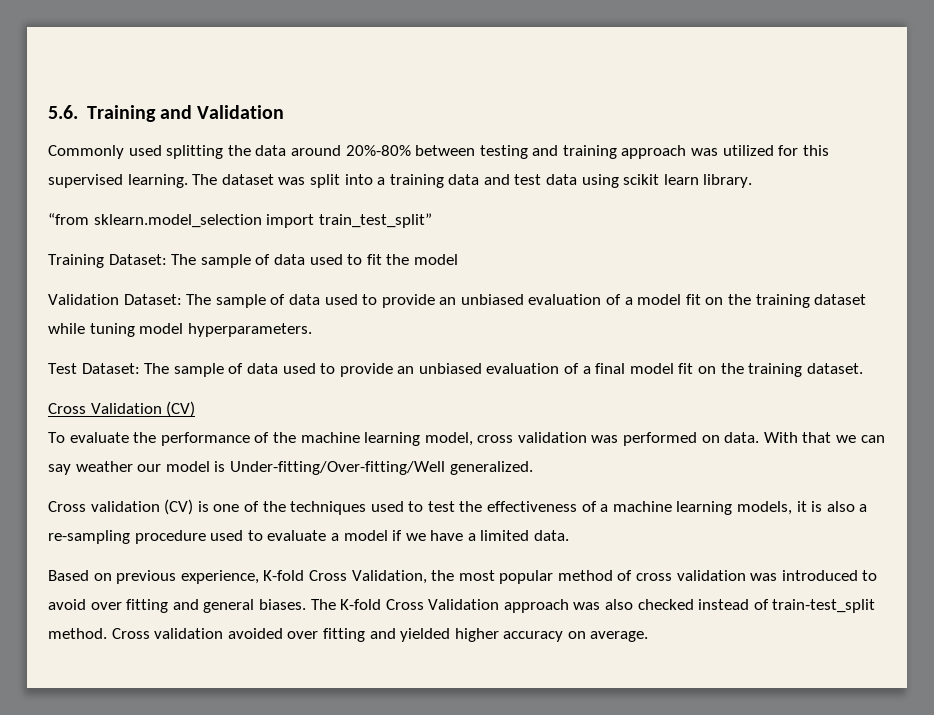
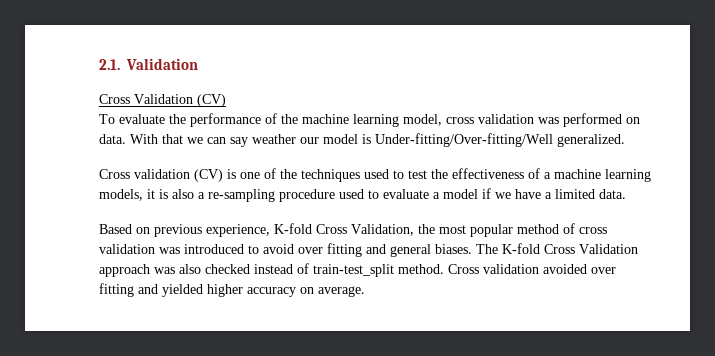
[48,105,285,122] [48,145,829,159] [48,174,753,188] [48,213,432,228] [48,254,458,268] [48,294,867,308] [48,323,312,337] [48,363,863,377] 5.6. Training and Validation // Commonly used splitting the data around 20%-80% between testing and training approach was utilized for this supervised learning. The dataset was split into a training data and test data using scikit learn library. // “from sklearn.model_selection import train_test_split” // Training Dataset: The sample of data used to fit the model // Validation Dataset: The sample of data used to provide an unbiased evaluation of a model fit on the training dataset while tuning model hyperparameters. // Test Dataset: The sample of data used to provide an unbiased evaluation of a final model fit on the training dataset. -> [99,58,198,70] 2.1. Validation

